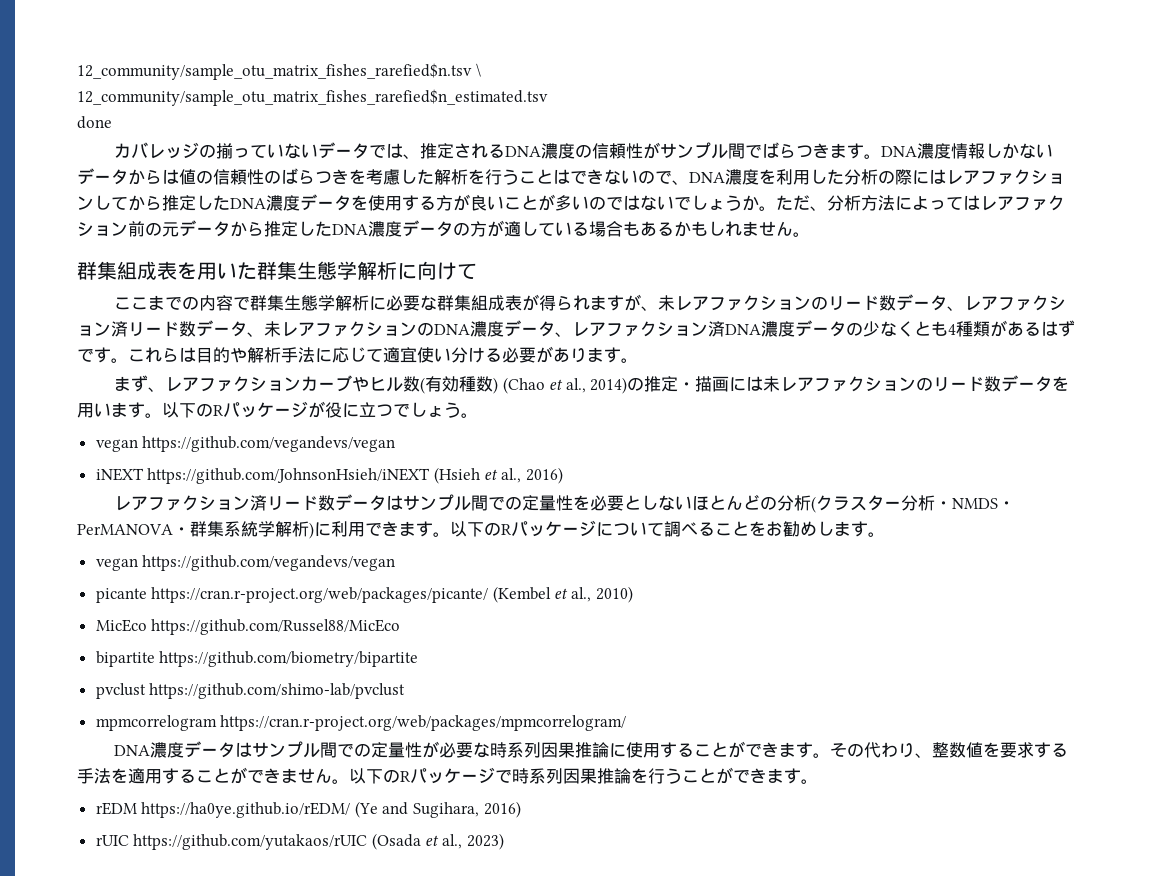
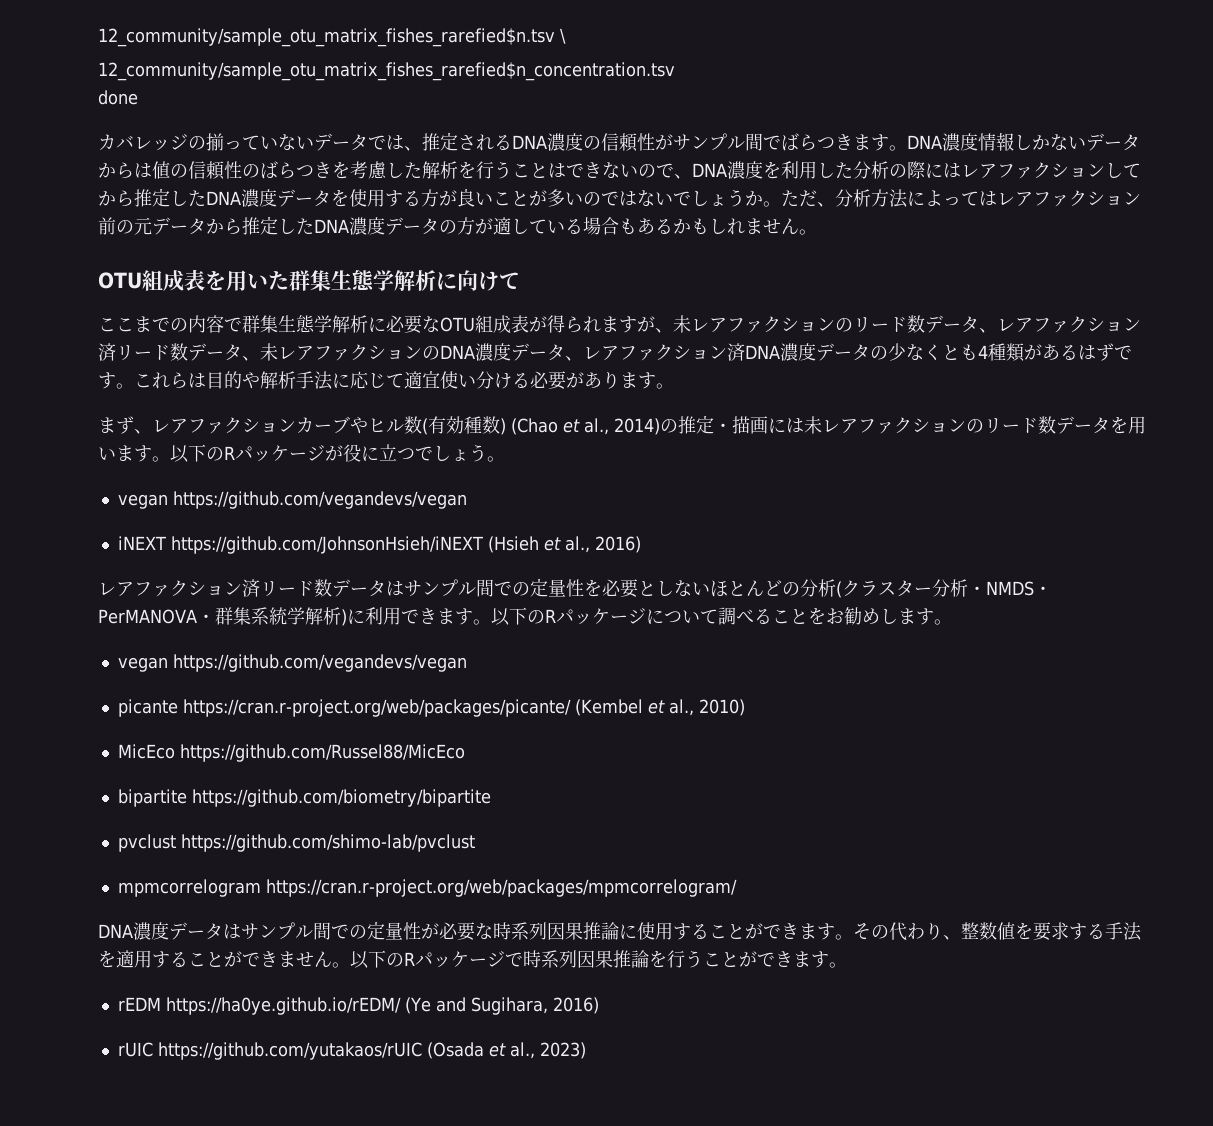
[77,89,548,106] 12_community/sample_otu_matrix_fishes_rarefied$n_estimated.tsv -> [98,62,675,81] 12_community/sample_otu_matrix_fishes_rarefied$n_concentration.tsv
[77,261,117,280] 群集 -> [98,272,142,289] OTU
[437,295,472,311] 群集 -> [440,317,475,332] OTU

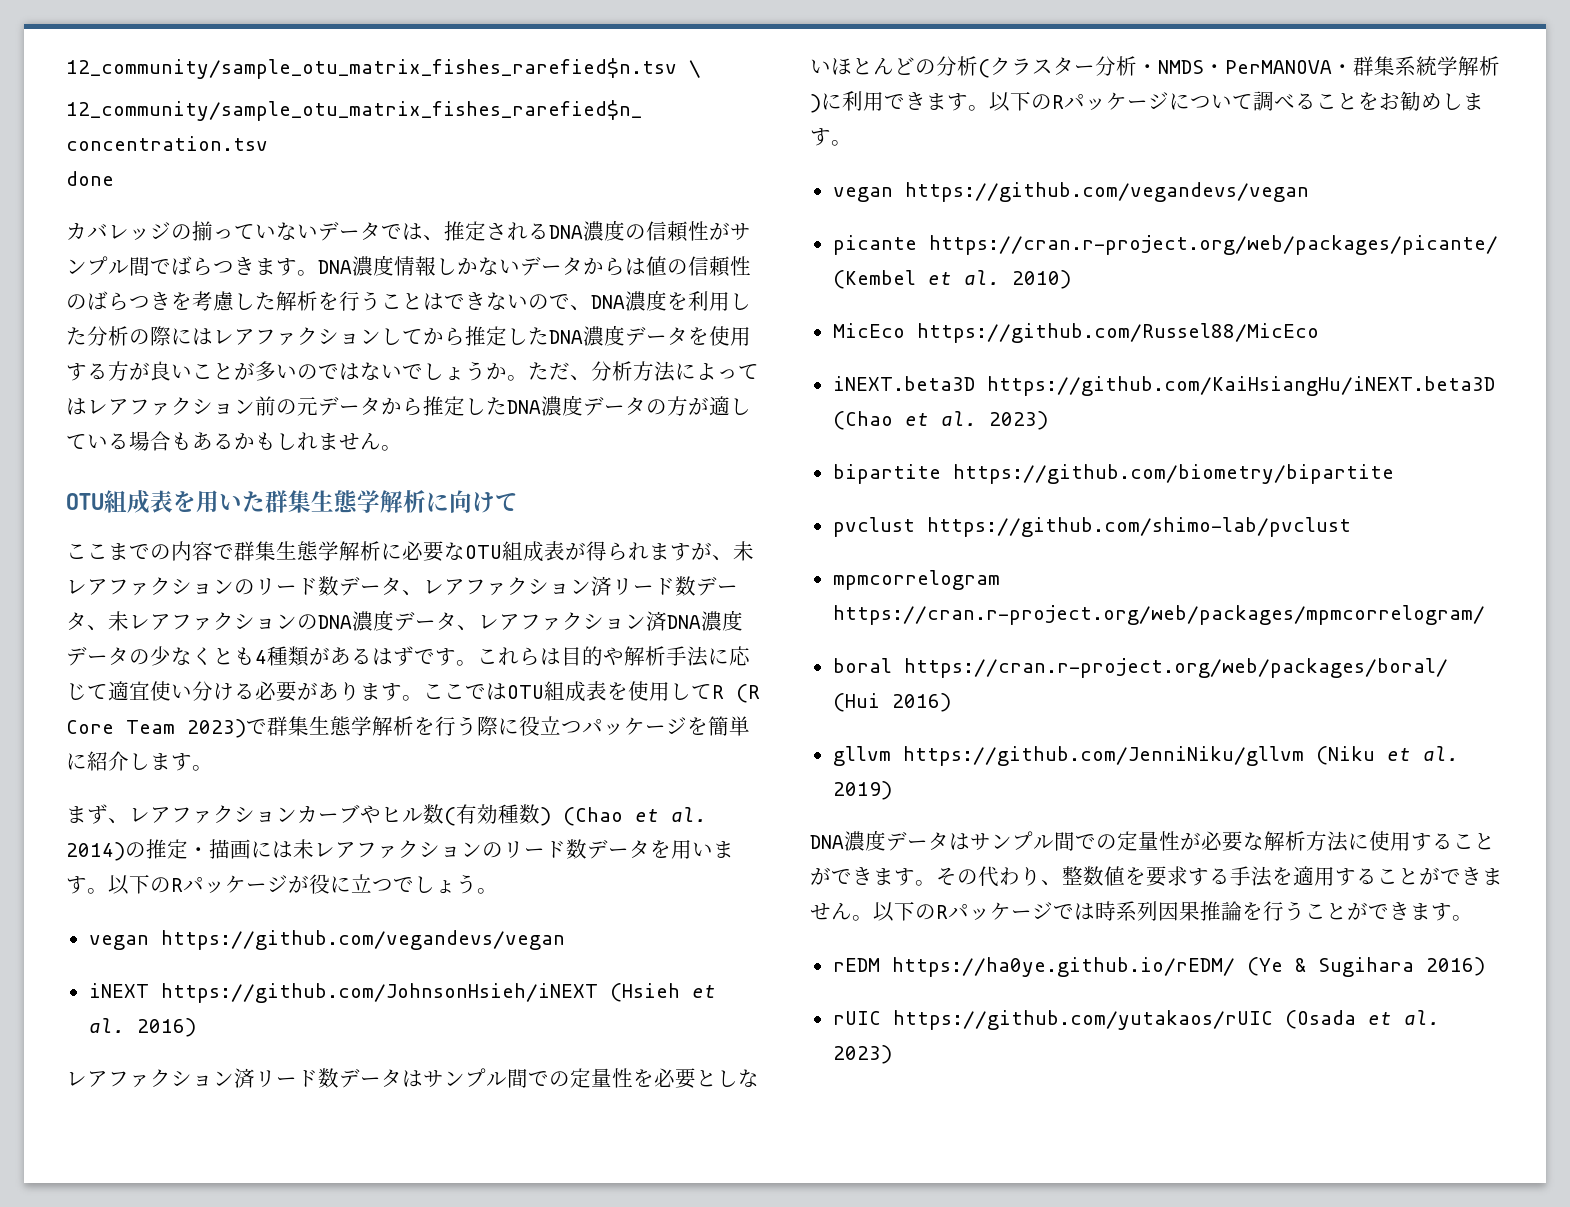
(674, 386) none -> [423,681,760,703] [66,716,750,738] [66,751,213,771] ここではOTU組成表を使用してR (R Core Team 2023)で群集生態学解析を行う際に役立つパッケージを簡単に紹介します。
[584,418,609,435] al., -> [671,807,707,822] al.
[564,536,590,553] al., -> [88,1018,125,1033] al.
[668,699,694,716] al., -> [963,270,1000,285] al.
(465, 753) none -> [832,376,1495,396] [832,411,1048,430] // iNEXT.beta3D https://github.com/KaiHsiangHu/iNEXT.beta3D (Chao et al. 2023)
(737, 888) none -> [832,658,1448,678] [832,693,951,712] [832,746,1459,766] [832,781,892,800] // boral https://cran.r-project.org/web/packages/boral/ (Hui 2016) // gllvm https://github.com/JenniNiku/gllvm (Niku et al. 2019)
[493,922,619,940] 時系列因果推論 -> [1264,831,1348,852] 解析方法
(523, 959) none -> [1074,903,1095,920] は
[435,997,548,1015] and Sugihara, -> [1294,957,1414,977] & Sugihara
[509,1042,535,1059] al., -> [1403,1010,1440,1025] al.

